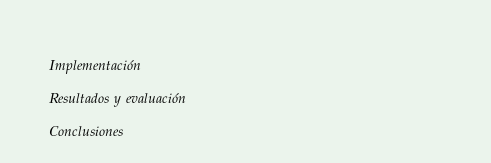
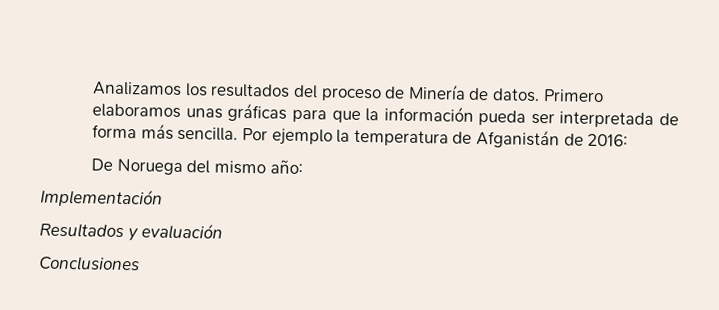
(49, 67) none -> [92,81,604,103] [92,102,679,128] [92,123,629,149] [91,158,303,176] Analizamos los resultados del proceso de Minería de datos. Primero elaboramos unas gráficas para que la información pueda ser interpretada de forma más sencilla. Por ejemplo la temperatura de Afganistán de 2016: // De Noruega del mismo año: //

